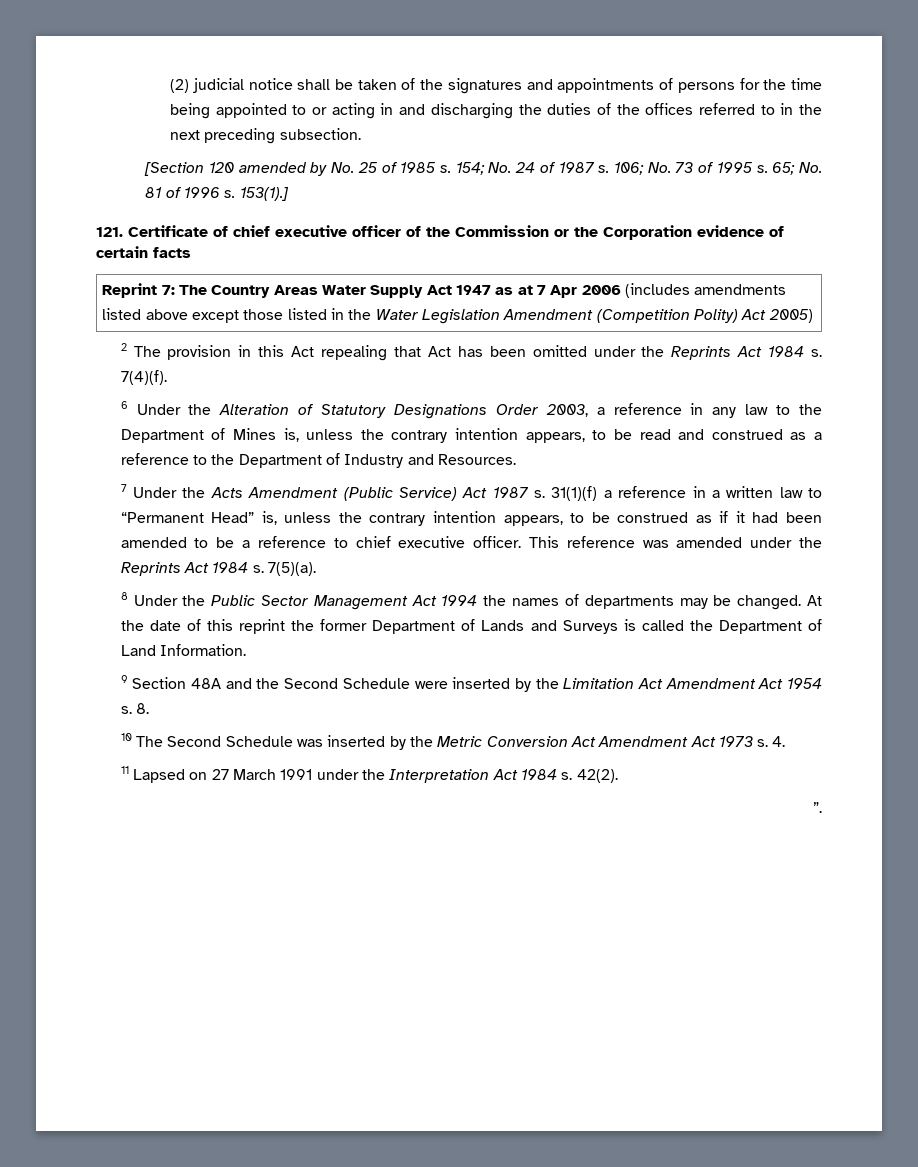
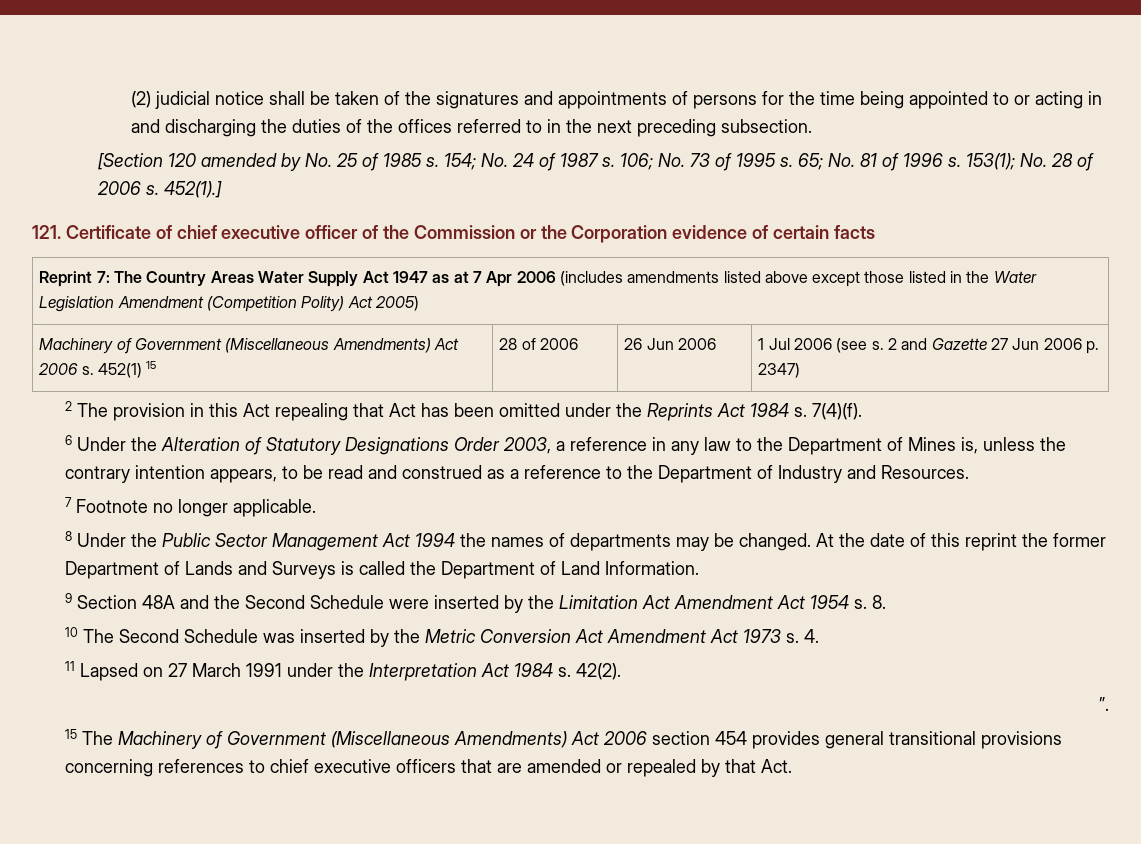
[239,187,289,201] 153(1).] -> [966,153,1095,171] [97,181,223,198] 153(1); No. 28 of 2006 s. 452(1).]
(813, 316) none -> [39,338,459,354] [38,361,157,378] [499,338,579,350] [624,338,717,350] [758,338,1099,354] [758,363,801,378] // Machinery of Government (Miscellaneous Amendments) Act 2006 s. 452(1) 15 | 28 of 2006 | 26 Jun 2006 | 1 Jul 2006 (see s. 2 and Gazette 27 Jun 2006 p. 2347)
[133,486,822,501] [120,511,822,526] [120,536,822,548] [120,562,316,576] Under the Acts Amendment (Public Service) Act 1987 s. 31(1)(f) a reference in a written law to “Permanent Head” is, unless the contrary intention appears, to be construed as if it had been amended to be a reference to chief executive officer. This reference was amended under the Reprints Act 1984 s. 7(5)(a). -> [76,499,317,517] Footnote no longer applicable.
(822, 807) none -> [65,729,1063,749] [65,759,793,777] // 15 The Machinery of Government (Miscellaneous Amendments) Act 2006 section 454 provides general transitional provisions concerning references to chief executive officers that are amended or repealed by that Act.

